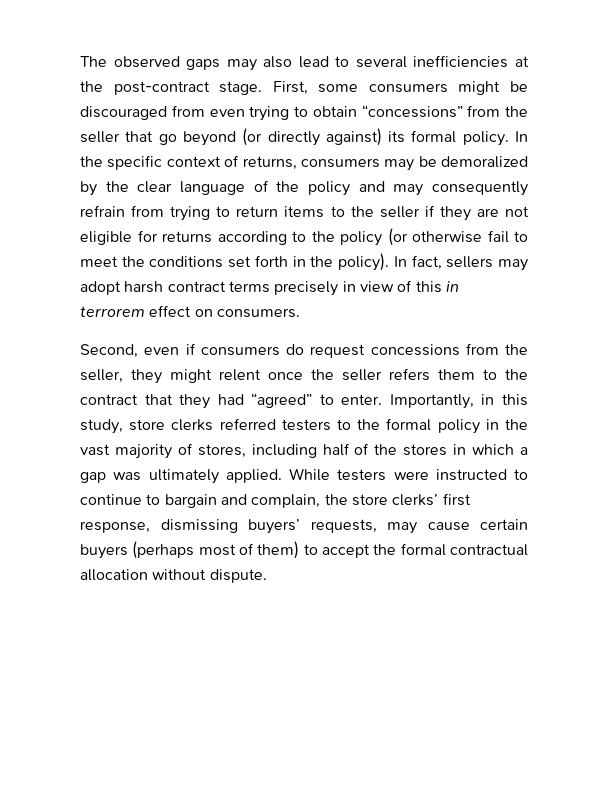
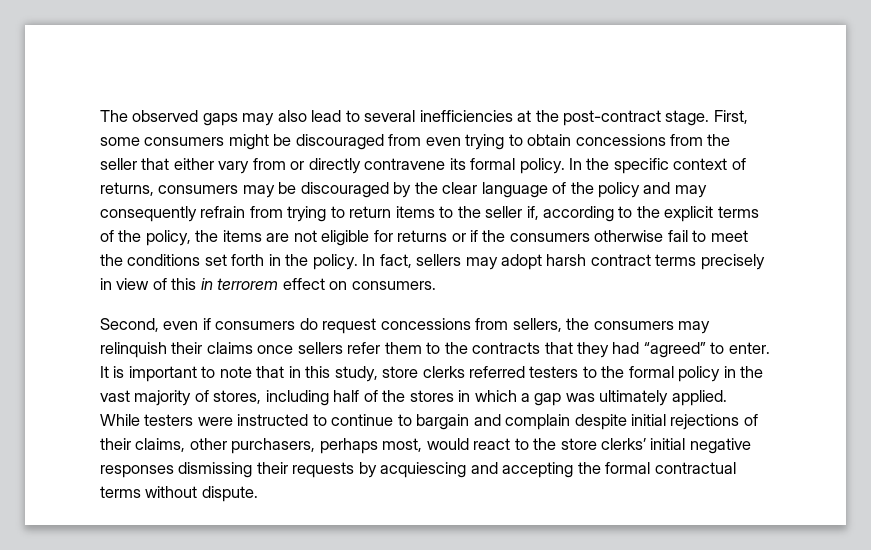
[361,105,463,118] “concessions” -> [575,134,666,146] concessions
[158,128,382,146] go beyond (or directly against) -> [173,158,446,174] either vary from or directly contravene
[441,156,528,168] demoralized -> [300,182,389,198] discouraged
[424,205,471,221] if they -> [526,206,759,222] [100,230,262,246] if, according to the explicit terms of the policy, the items
[217,228,408,246] according to the policy (or -> [451,230,590,242] or if the consumers
[338,253,390,271] policy). -> [312,254,358,270] policy.
[505,344,528,355] [80,368,430,384] the seller, they might relent once the seller refers -> [512,318,711,334] [100,342,381,358] sellers, the consumers may relinquish their claims once sellers refer
[80,394,138,405] contract -> [472,342,541,354] contracts
[389,394,474,409] Importantly, -> [100,366,285,382] It is important to note that
[251,493,471,508] [80,519,528,534] [80,541,371,559] complain, the store clerks’ first response, dismissing buyers’ requests, may cause certain buyers (perhaps most of them) to accept -> [505,414,758,430] [100,438,751,454] [100,462,574,478] complain despite initial rejections of their claims, other purchasers, perhaps most, would react to the store clerks’ initial negative responses dismissing their requests by acquiescing and accepting
[80,569,148,581] allocation -> [100,486,141,498] terms

